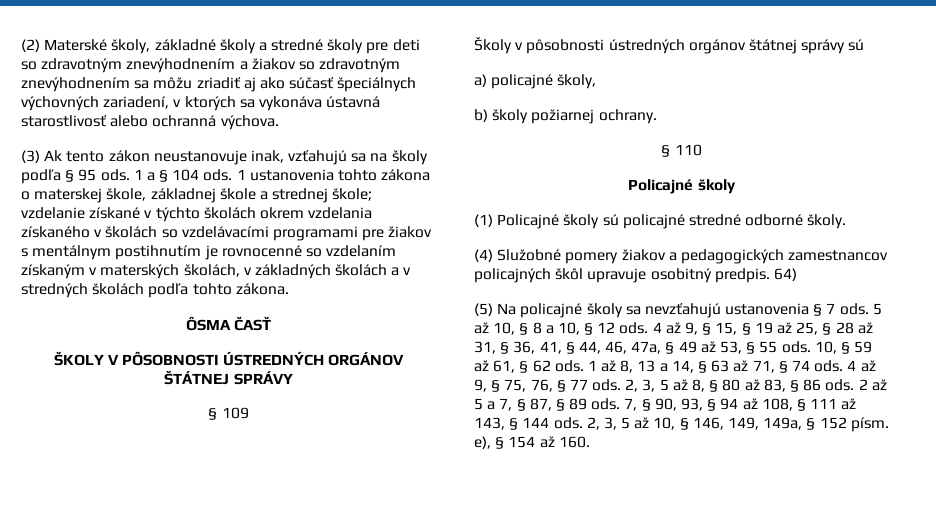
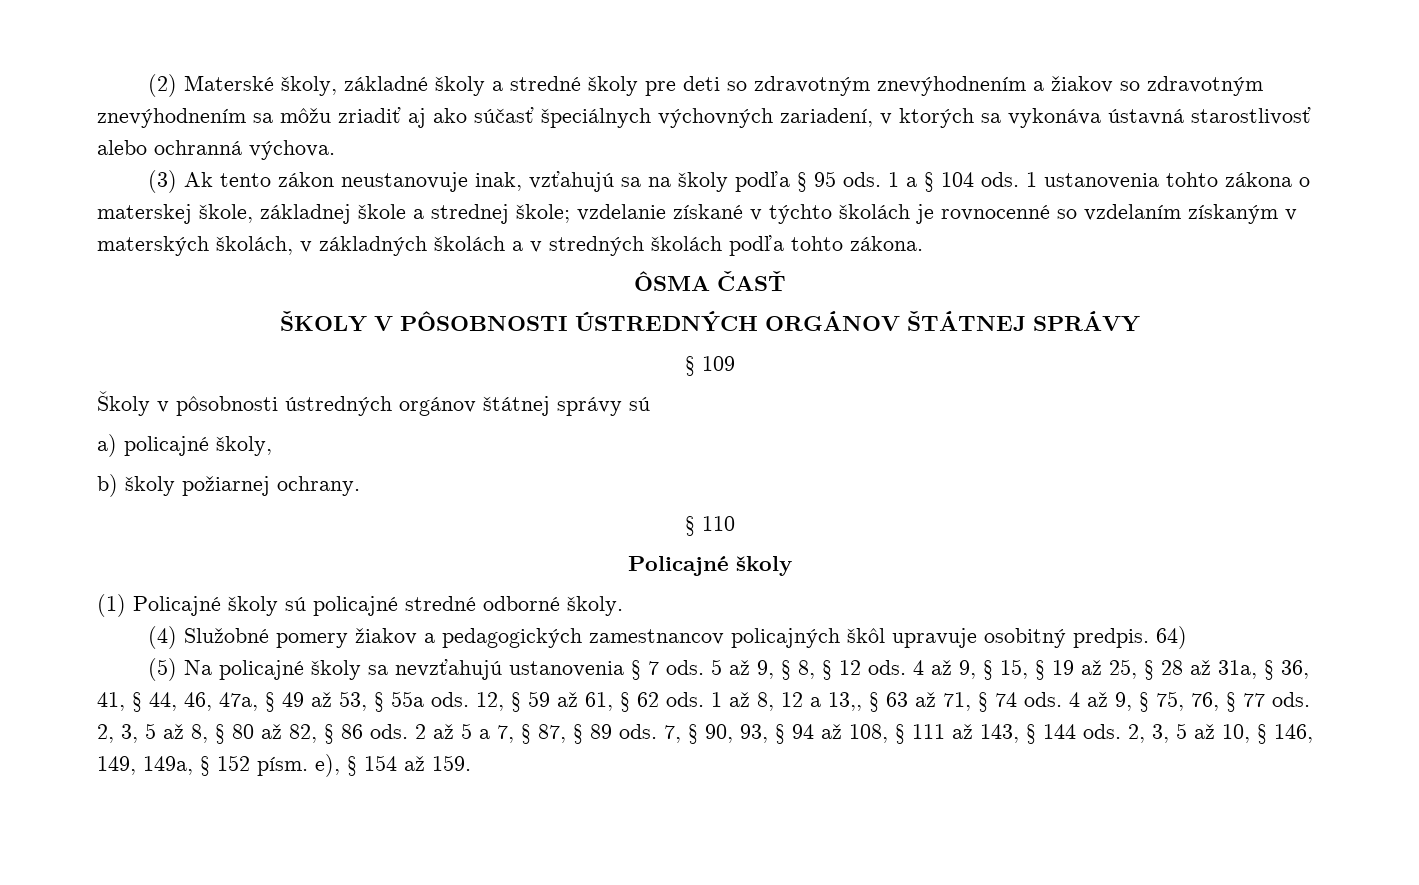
[259,207,373,219] [21,226,433,241] [21,245,202,260] okrem vzdelania získaného v školách so vzdelávacími programami pre žiakov s mentálnym postihnutím -> (910, 211) none
[493,322,580,335] 10, § 8 a 10, -> [756,660,815,680] 9, § 8,
[474,341,496,354] 31, -> [1217,660,1257,679] 31a,
[759,341,837,354] 55 ods. 10, -> [391,691,504,711] 55a ods. 12,
[637,360,694,373] 13 a 14, -> [781,692,862,711] 12 a 13,,
[763,379,786,392] 83, -> [289,724,317,743] 82,
[558,436,590,448] 160. -> [432,755,471,771] 159.

